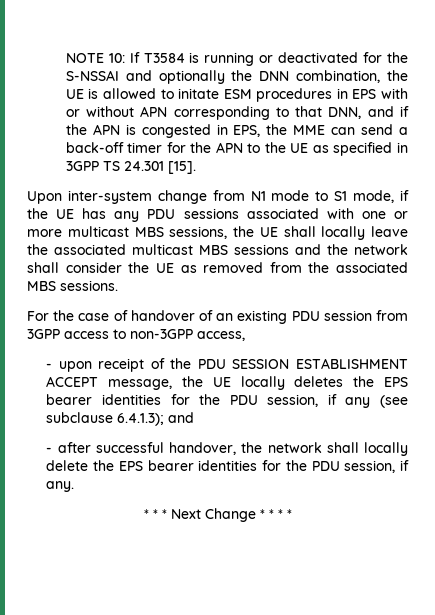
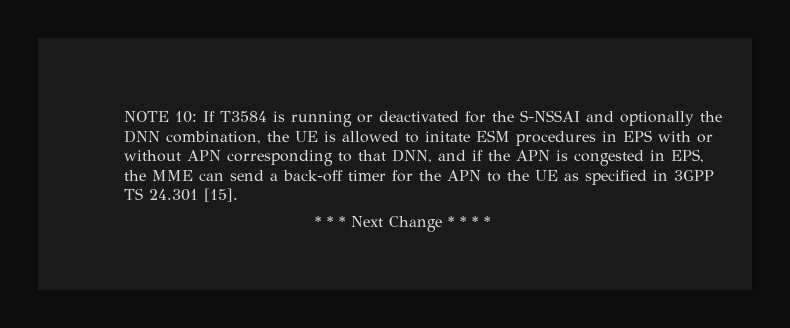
[27,190,410,204] [27,208,408,222] [27,226,408,240] [27,244,408,255] [27,262,408,273] [27,280,118,291] [27,310,408,324] [27,329,245,341] [46,358,408,372] [46,376,408,390] [46,394,408,408] [46,412,195,426] [46,442,408,456] [46,460,410,473] [46,481,75,492] // Upon inter-system change from N1 mode to S1 mode, if the UE has any PDU sessions associated with one or more multicast MBS sessions, the UE shall locally leave the associated multicast MBS sessions and the network shall consider the UE as removed from the associated MBS sessions. // For the case of handover of an existing PDU session from 3GPP access to non-3GPP access, // - upon receipt of the PDU SESSION ESTABLISHMENT ACCEPT message, the UE locally deletes the EPS bearer identities for the PDU session, if any (see subclause 6.4.1.3); and // - after successful handover, the network shall locally delete the EPS bearer identities for the PDU session, if any. -> (239, 195) none

